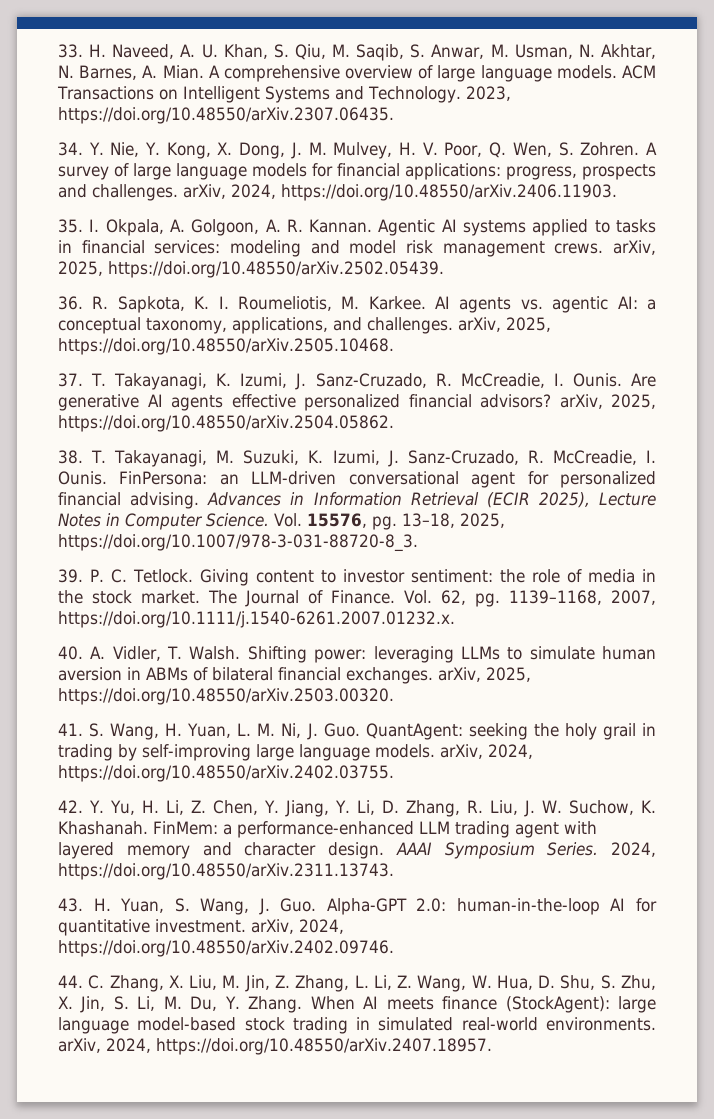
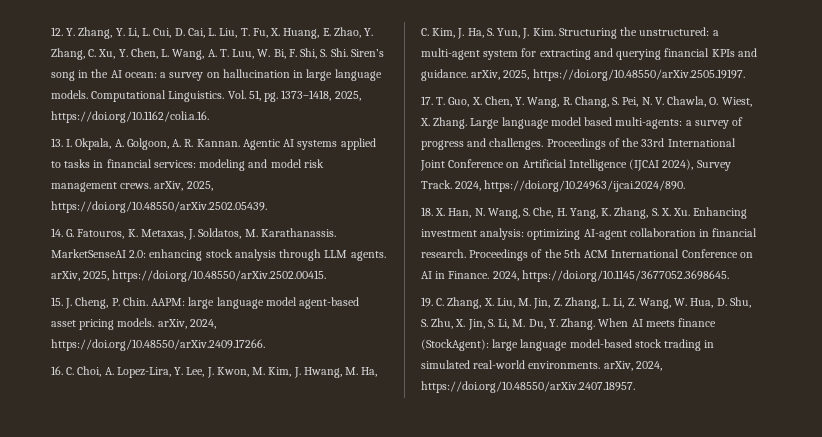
[58,44,656,61] [58,65,656,82] [57,86,511,103] [58,107,394,124] [58,142,658,159] [58,163,656,180] [58,184,617,201] [58,219,83,233] 33. H. Naveed, A. U. Khan, S. Qiu, M. Saqib, S. Anwar, M. Usman, N. Akhtar, N. Barnes, A. Mian. A comprehensive overview of large language models. ACM Transactions on Intelligent Systems and Technology. 2023, https://doi.org/10.48550/arXiv.2307.06435. // 34. Y. Nie, Y. Kong, X. Dong, J. M. Mulvey, H. V. Poor, Q. Wen, S. Zohren. A survey of large language models for financial applications: progress, prospects and challenges. arXiv, 2024, https://doi.org/10.48550/arXiv.2406.11903. // 35. -> [51,27,374,39] [51,48,384,60] [51,69,382,81] [51,90,361,102] [51,111,209,123] [51,138,63,147] 12. Y. Zhang, Y. Li, L. Cui, D. Cai, L. Liu, T. Fu, X. Huang, E. Zhao, Y. Zhang, C. Xu, Y. Chen, L. Wang, A. T. Luu, W. Bi, F. Shi, S. Shi. Siren’s song in the AI ocean: a survey on hallucination in large language models. Computational Linguistics. Vol. 51, pg. 1373–1418, 2025, https://doi.org/10.1162/coli.a.16. // 13.
[58,296,656,313] [58,317,551,334] [58,338,394,355] [58,373,656,390] [58,394,656,411] [58,415,394,432] [58,450,656,467] [58,471,656,488] [58,492,656,509] [58,513,505,530] [58,534,418,552] [58,569,656,586] [58,590,657,607] [58,611,455,628] [58,646,656,663] [58,667,531,684] [58,688,394,705] [58,723,657,740] [58,744,533,761] [58,765,394,782] [58,800,657,817] [58,821,597,838] [58,842,656,859] [58,863,394,880] [58,898,657,915] [58,919,344,936] [58,940,394,957] [58,975,83,988] 36. R. Sapkota, K. I. Roumeliotis, M. Karkee. AI agents vs. agentic AI: a conceptual taxonomy, applications, and challenges. arXiv, 2025, https://doi.org/10.48550/arXiv.2505.10468. // 37. T. Takayanagi, K. Izumi, J. Sanz-Cruzado, R. McCreadie, I. Ounis. Are generative AI agents effective personalized financial advisors? arXiv, 2025, https://doi.org/10.48550/arXiv.2504.05862. // 38. T. Takayanagi, M. Suzuki, K. Izumi, J. Sanz-Cruzado, R. McCreadie, I. Ounis. FinPersona: an LLM-driven conversational agent for personalized financial advising. Advances in Information Retrieval (ECIR 2025), Lecture Notes in Computer Science. Vol. 15576, pg. 13–18, 2025, https://doi.org/10.1007/978-3-031-88720-8_3. // 39. P. C. Tetlock. Giving content to investor sentiment: the role of media in the stock market. The Journal of Finance. Vol. 62, pg. 1139–1168, 2007, https://doi.org/10.1111/j.1540-6261.2007.01232.x. // 40. A. Vidler, T. Walsh. Shifting power: leveraging LLMs to simulate human aversion in ABMs of bilateral financial exchanges. arXiv, 2025, https://doi.org/10.48550/arXiv.2503.00320. // 41. S. Wang, H. Yuan, L. M. Ni, J. Guo. QuantAgent: seeking the holy grail in trading by self-improving large language models. arXiv, 2024, https://doi.org/10.48550/arXiv.2402.03755. // 42. Y. Yu, H. Li, Z. Chen, Y. Jiang, Y. Li, D. Zhang, R. Liu, J. W. Suchow, K. Khashanah. FinMem: a performance-enhanced LLM trading agent with layered memory and character design. AAAI Symposium Series. 2024, https://doi.org/10.48550/arXiv.2311.13743. // 43. H. Yuan, S. Wang, J. Guo. Alpha-GPT 2.0: human-in-the-loop AI for quantitative investment. arXiv, 2024, https://doi.org/10.48550/arXiv.2402.09746. // 44. -> [51,228,336,240] [51,249,386,261] [51,270,327,282] [51,297,360,309] [51,318,216,330] [51,339,265,351] [51,366,378,378] [421,27,719,39] [421,48,757,60] [421,69,745,81] [421,96,752,108] [420,117,744,129] [421,138,736,150] [420,159,731,171] [421,180,686,192] [421,207,748,219] [421,228,758,240] [421,249,753,261] [421,270,729,282] [421,297,433,307] 14. G. Fatouros, K. Metaxas, J. Soldatos, M. Karathanassis. MarketSenseAI 2.0: enhancing stock analysis through LLM agents. arXiv, 2025, https://doi.org/10.48550/arXiv.2502.00415. // 15. J. Cheng, P. Chin. AAPM: large language model agent-based asset pricing models. arXiv, 2024, https://doi.org/10.48550/arXiv.2409.17266. // 16. C. Choi, A. Lopez-Lira, Y. Lee, J. Kwon, M. Kim, J. Hwang, M. Ha, C. Kim, J. Ha, S. Yun, J. Kim. Structuring the unstructured: a multi-agent system for extracting and querying financial KPIs and guidance. arXiv, 2025, https://doi.org/10.48550/arXiv.2505.19197. // 17. T. Guo, X. Chen, Y. Wang, R. Chang, S. Pei, N. V. Chawla, O. Wiest, X. Zhang. Large language model based multi-agents: a survey of progress and challenges. Proceedings of the 33rd International Joint Conference on Artificial Intelligence (IJCAI 2024), Survey Track. 2024, https://doi.org/10.24963/ijcai.2024/890. // 18. X. Han, N. Wang, S. Che, H. Yang, K. Zhang, S. X. Xu. Enhancing investment analysis: optimizing AI-agent collaboration in financial research. Proceedings of the 5th ACM International Conference on AI in Finance. 2024, https://doi.org/10.1145/3677052.3698645. // 19.

